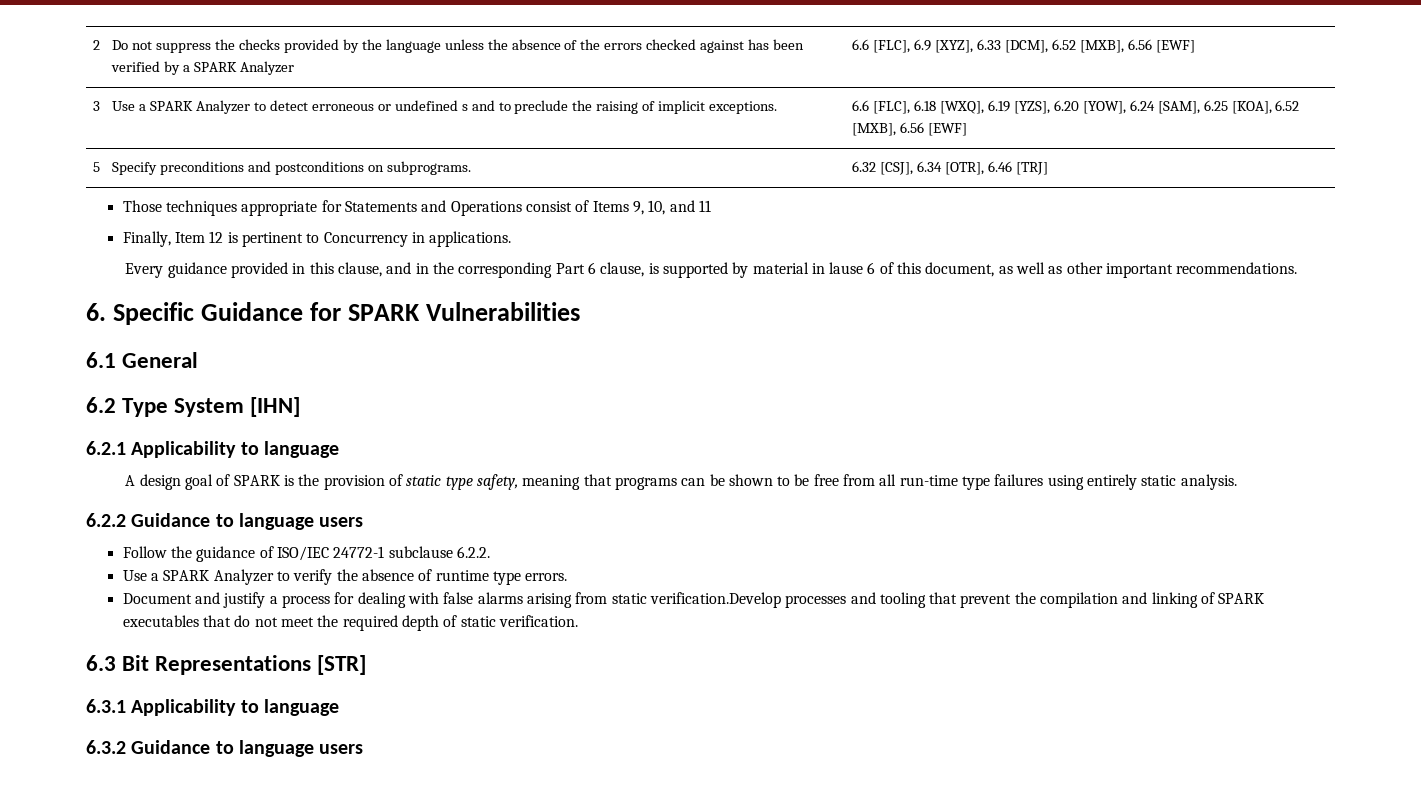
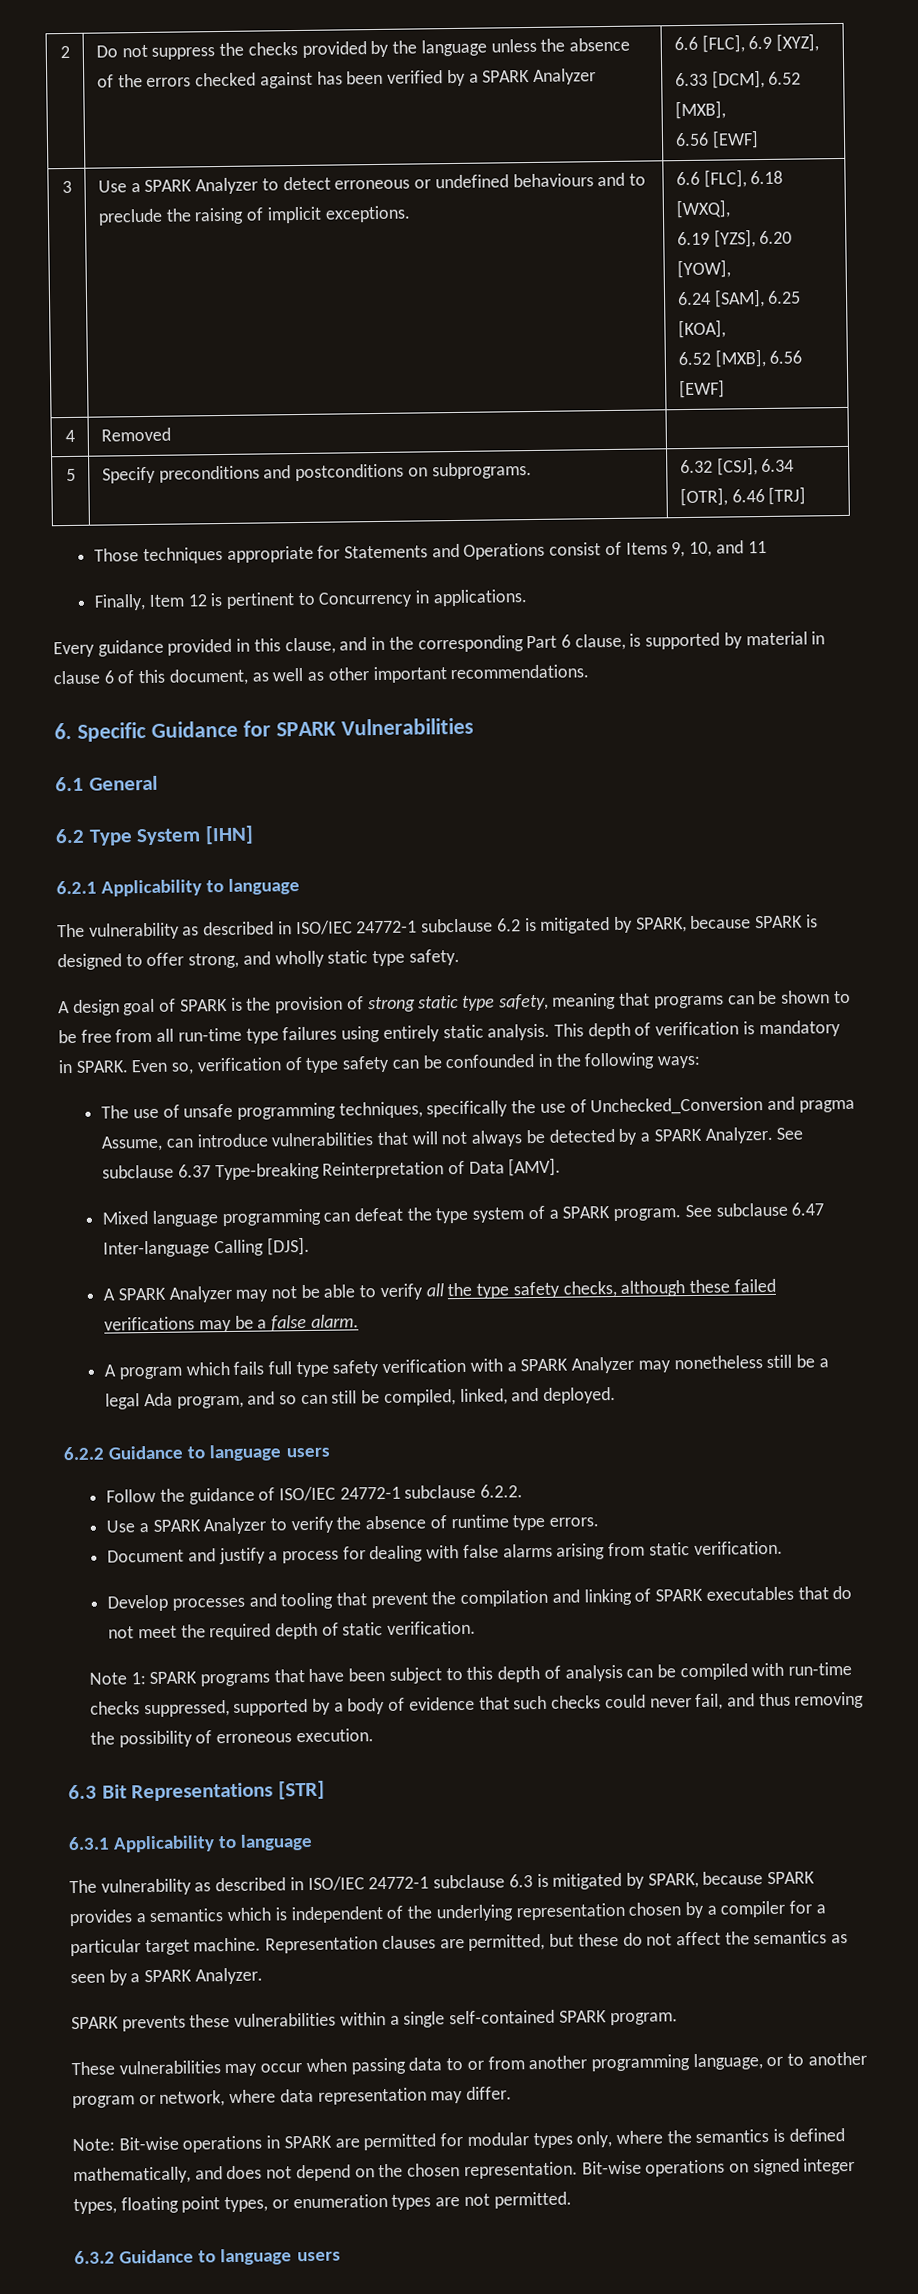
(974, 46) none -> (820, 42) //
(1124, 46) none -> (726, 110) //
[461,104,468,111] s -> [512,173,594,188] behaviours
(985, 107) none -> (731, 209) //
(1126, 107) none -> (731, 269) //
[1275,100,1300,111] [852,122,968,136] 6.52 [MXB], 6.56 [EWF] -> [677,348,803,368] [678,379,725,399] [64,429,75,443] [100,427,171,442] // 6.52 [MXB], 6.56 [EWF] // 4 | Removed |
[829,262,864,274] lause -> [53,670,100,685] clause
(339, 449) none -> [57,914,818,940] [57,948,460,971] // The vulnerability as described in ISO/IEC 24772-1 subclause 6.2 is mitigated by SPARK, because SPARK is designed to offer strong, and wholly static type safety.
(403, 480) none -> [367,996,416,1013] strong
(1237, 482) none -> [553,1020,841,1040] [58,1052,701,1075] [101,1096,855,1120] [101,1126,804,1152] [102,1157,562,1181] [102,1202,825,1227] [103,1236,310,1258] [103,1278,776,1303] [104,1314,359,1333] [104,1354,829,1380] [105,1386,617,1410] This depth of verification is mandatory in SPARK. Even so, verification of type safety can be confounded in the following ways: // The use of unsafe programming techniques, specifically the use of Unchecked_Conversion and pragma Assume, can introduce vulnerabilities that will not always be detected by a SPARK Analyzer. See subclause 6.37 Type-breaking Reinterpretation of Data [AMV]. // Mixed language programming can defeat the type system of a SPARK program. See subclause 6.47 Inter-language Calling [DJS]. // A SPARK Analyzer may not be able to verify all the type safety checks, although these failed verifications may be a false alarm. // A program which fails full type safety verification with a SPARK Analyzer may nonetheless still be a legal Ada program, and so can still be compiled, linked, and deployed.
[649,592,781,608] verification.Develop -> [693,1540,783,1556] [107,1594,169,1612] verification. // Develop
(578, 621) none -> [88,1661,853,1687] [89,1691,865,1718] [89,1728,374,1748] // Note 1: SPARK programs that have been subject to this depth of analysis can be compiled with run-time checks suppressed, supported by a body of evidence that such checks could never fail, and thus removing the possibility of erroneous execution.
(339, 707) none -> [69,1871,816,1896] [69,1900,826,1927] [70,1930,849,1957] [70,1967,263,1986] [71,2009,678,2032] [71,2051,867,2077] [72,2086,513,2109] [72,2128,845,2153] [73,2157,856,2185] [73,2191,572,2215] // The vulnerability as described in ISO/IEC 24772-1 subclause 6.3 is mitigated by SPARK, because SPARK provides a semantics which is independent of the underlying representation chosen by a compiler for a particular target machine. Representation clauses are permitted, but these do not affect the semantics as seen by a SPARK Analyzer. // SPARK prevents these vulnerabilities within a single self-contained SPARK program. // These vulnerabilities may occur when passing data to or from another programming language, or to another program or network, where data representation may differ. // Note: Bit-wise operations in SPARK are permitted for modular types only, where the semantics is defined mathematically, and does not depend on the chosen representation. Bit-wise operations on signed integer types, floating point types, or enumeration types are not permitted.

